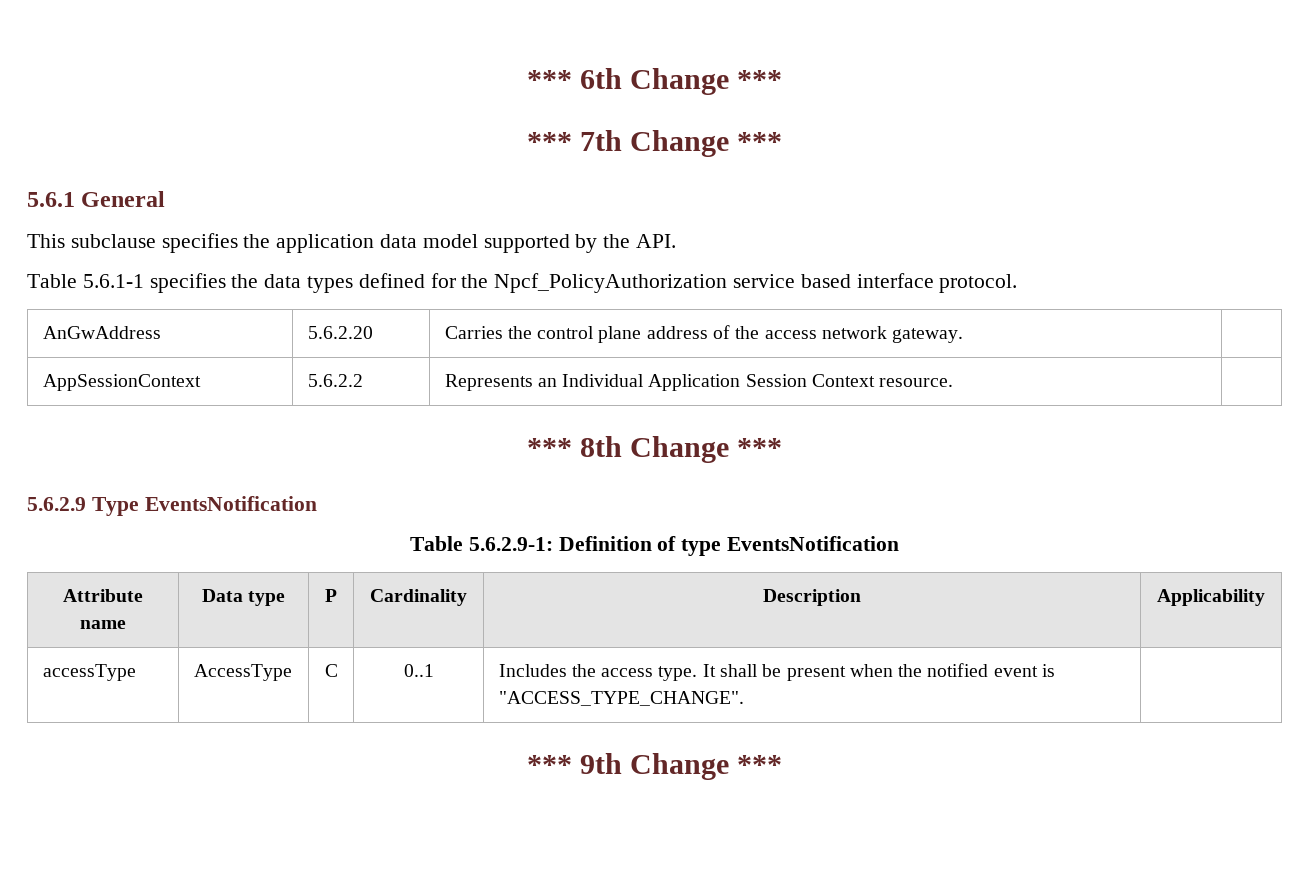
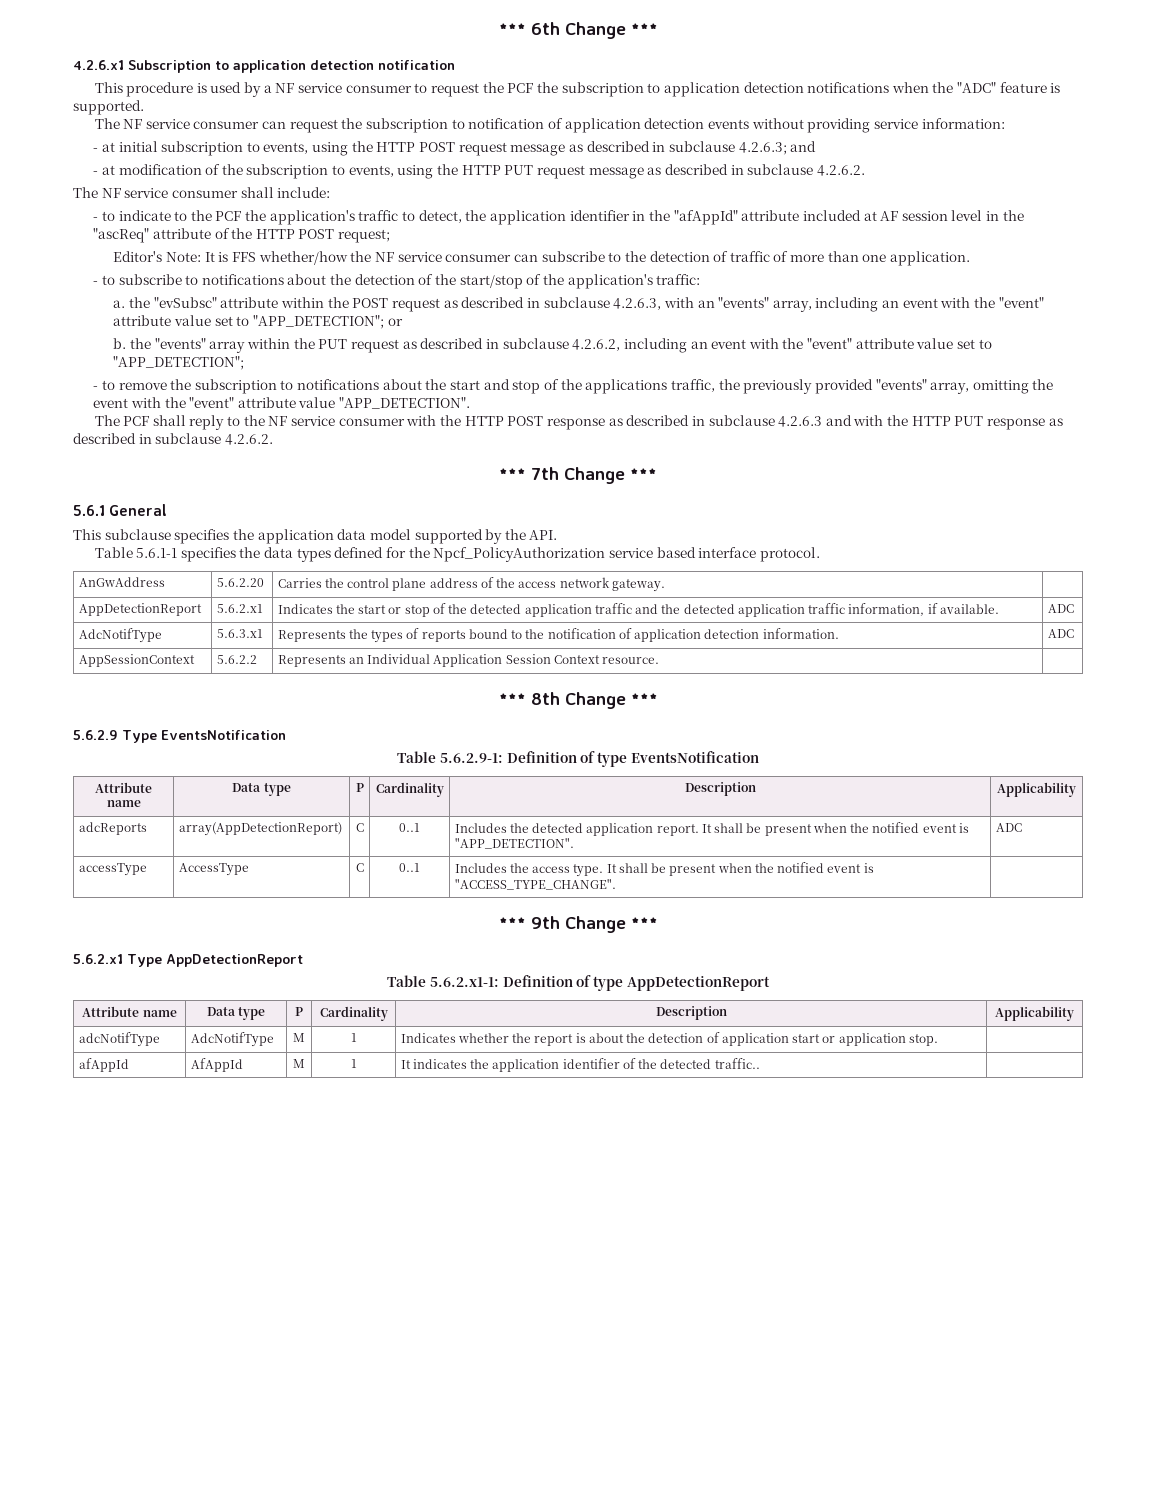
(783, 79) none -> [73,60,455,73] [94,82,1061,97] [73,100,144,115] [94,118,1005,133] [93,141,817,156] [93,164,865,179] [73,187,331,198] [93,210,1024,225] [93,228,391,243] [113,251,971,266] [93,274,701,289] [113,297,1044,312] [113,315,403,329] [113,338,992,353] [113,356,245,370] [93,379,1054,394] [93,397,471,409] [94,415,1063,430] [73,433,273,445] // 4.2.6.x1 Subscription to application detection notification // This procedure is used by a NF service consumer to request the PCF the subscription to application detection notifications when the "ADC" feature is supported. // The NF service consumer can request the subscription to notification of application detection events without providing service information: // - at initial subscription to events, using the HTTP POST request message as described in subclause 4.2.6.3; and // - at modification of the subscription to events, using the HTTP PUT request message as described in subclause 4.2.6.2. // The NF service consumer shall include: // - to indicate to the PCF the application's traffic to detect, the application identifier in the "afAppId" attribute included at AF session level in the "ascReq" attribute of the HTTP POST request; // Editor's Note: It is FFS whether/how the NF service consumer can subscribe to the detection of traffic of more than one application. // - to subscribe to notifications about the detection of the start/stop of the application's traffic: // a. the "evSubsc" attribute within the POST request as described in subclause 4.2.6.3, with an "events" array, including an event with the "event" attribute value set to "APP_DETECTION"; or // b. the "events" array within the PUT request as described in subclause 4.2.6.2, including an event with the "event" attribute value set to "APP_DETECTION"; // - to remove the subscription to notifications about the start and stop of the applications traffic, the previously provided "events" array, omitting the event with the "event" attribute value "APP_DETECTION". // The PCF shall reply to the NF service consumer with the HTTP POST response as described in subclause 4.2.6.3 and with the HTTP PUT response as described in subclause 4.2.6.2.
(964, 335) none -> [78,603,202,616] [216,604,263,613] [277,603,999,617] [1047,604,1074,613] [78,628,162,643] [216,629,263,638] [277,628,839,643] [1047,629,1074,638] // AppDetectionReport | 5.6.2.x1 | Indicates the start or stop of the detected application traffic and the detected application traffic information, if available. | ADC // AdcNotifType | 5.6.3.x1 | Represents the types of reports bound to the notification of application detection information. | ADC
(1265, 597) none -> [78,822,147,835] [178,822,342,836] [355,823,364,832] [399,823,420,832] [454,822,969,836] [454,838,574,849] [995,823,1022,832] // adcReports | array(AppDetectionReport) | C | 0..1 | Includes the detected application report. It shall be present when the notified event is "APP_DETECTION". | ADC
(783, 764) none -> [73,954,303,967] [387,975,770,991] [82,1006,177,1017] [206,1007,266,1020] [295,1007,303,1016] [319,1006,388,1021] [655,1006,727,1020] [995,1006,1074,1021] [78,1032,160,1047] [190,1032,274,1047] [293,1033,305,1042] [350,1033,357,1042] [400,1032,938,1046] [78,1058,129,1072] [190,1058,243,1072] [293,1059,305,1068] [350,1059,357,1068] [400,1058,760,1072] // 5.6.2.x1 Type AppDetectionReport // Table 5.6.2.x1-1: Definition of type AppDetectionReport // Attribute name | Data type | P | Cardinality | Description | Applicability // adcNotifType | AdcNotifType | M | 1 | Indicates whether the report is about the detection of application start or application stop. | // afAppId | AfAppId | M | 1 | It indicates the application identifier of the detected traffic.. |

